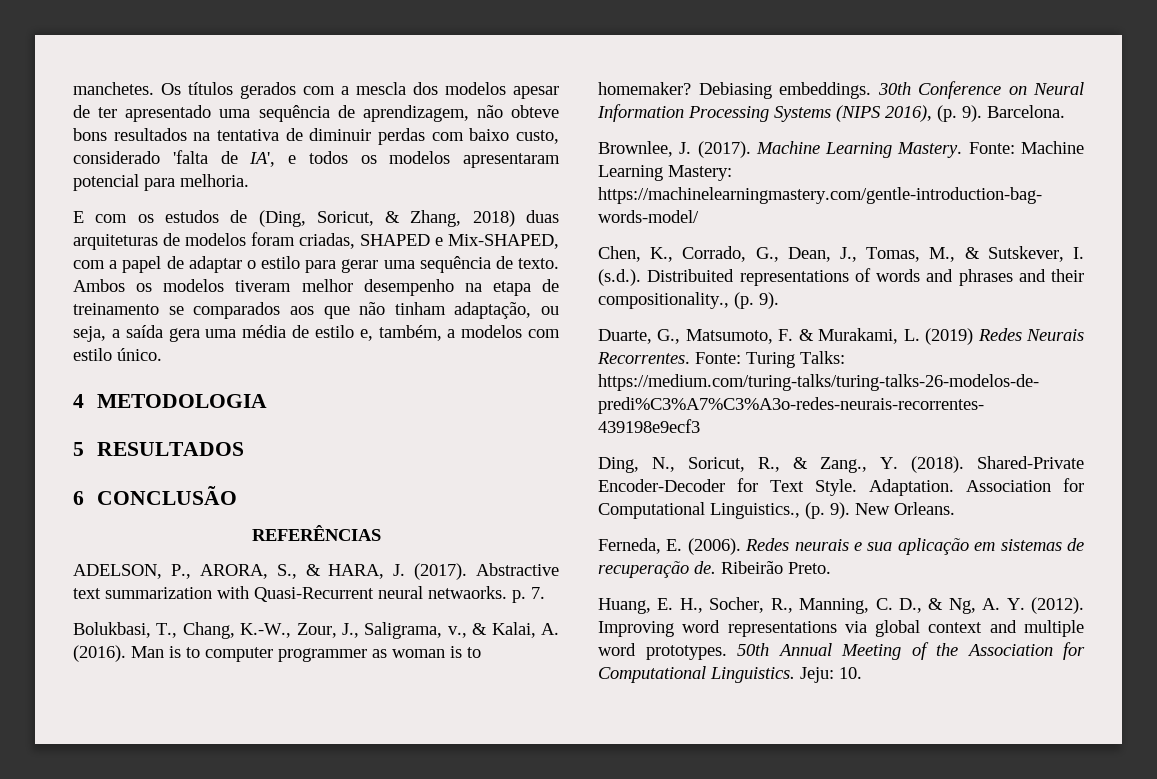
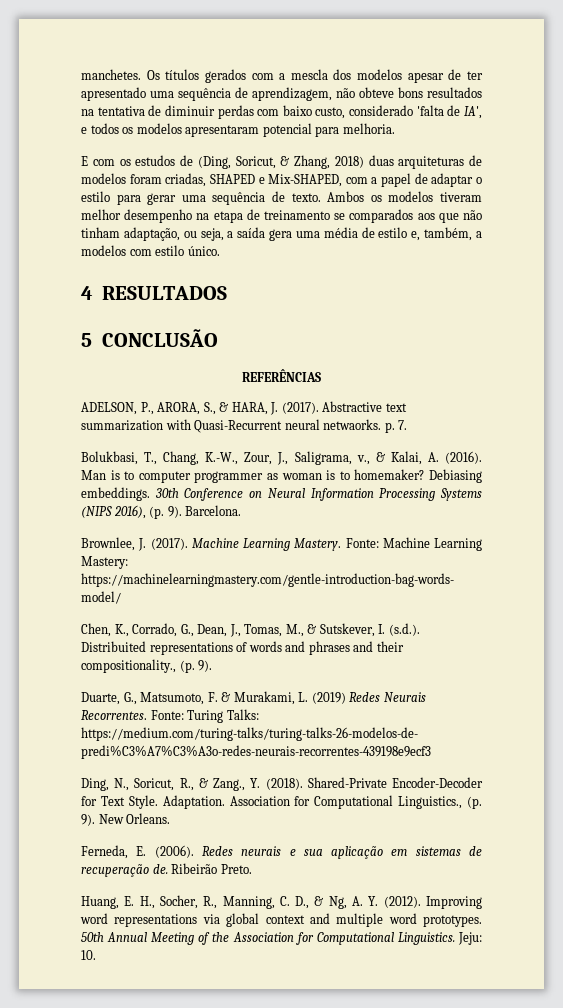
[96,394,267,408] [73,442,84,456] METODOLOGIA // 5 -> (93, 293) none
[73,491,84,505] 6 -> [81,333,92,347] 5

